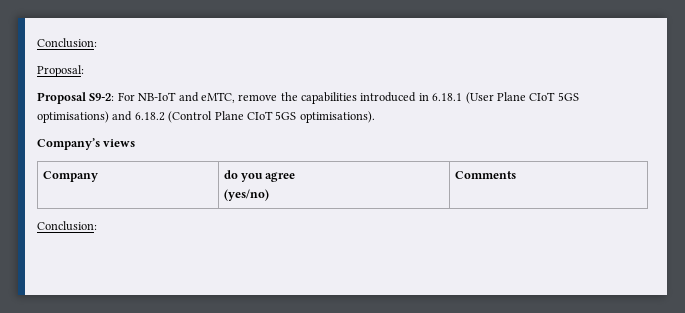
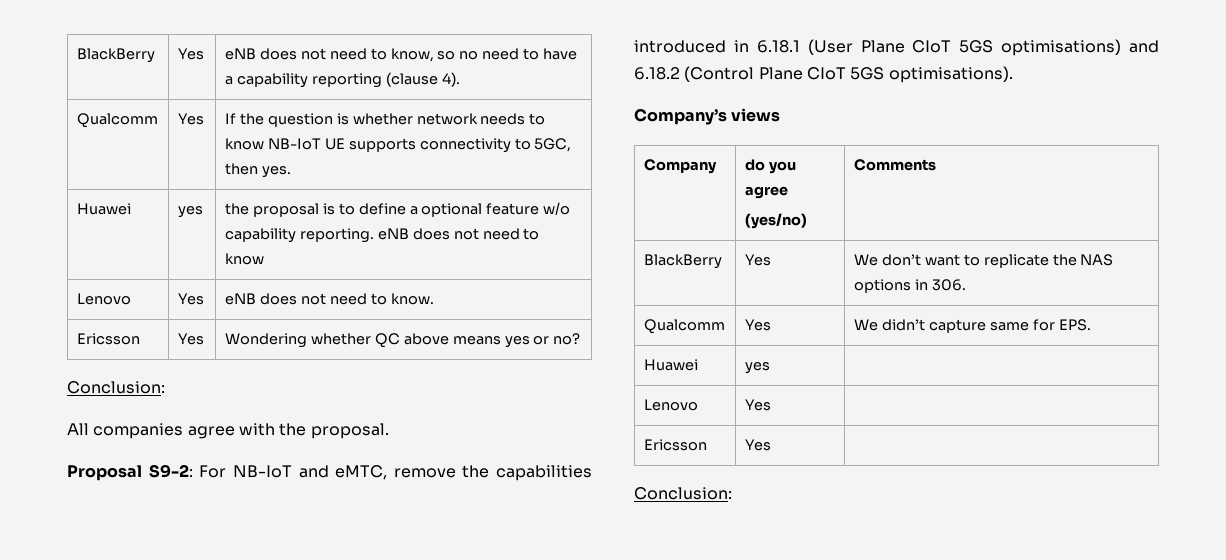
[37,38,97,48] [37,65,84,77] Conclusion: // Proposal: -> [76,48,155,63] [177,48,204,60] [224,48,578,62] [224,72,460,88] [76,113,158,128] [177,113,204,125] [224,113,546,127] [224,138,572,153] [224,163,291,178] [76,203,131,215] [177,206,203,218] [224,202,571,217] [224,228,540,243] [224,253,264,265] [76,293,131,305] [177,293,204,305] [224,293,434,305] [76,333,140,345] [177,333,204,345] [224,333,581,348] [67,381,165,394] [67,423,389,439] BlackBerry | Yes | eNB does not need to know, so no need to have a capability reporting (clause 4). // Qualcomm | Yes | If the question is whether network needs to know NB-IoT UE supports connectivity to 5GC, then yes. // Huawei | yes | the proposal is to define a optional feature w/o capability reporting. eNB does not need to know // Lenovo | Yes | eNB does not need to know. // Ericsson | Yes | Wondering whether QC above means yes or no? // Conclusion: // All companies agree with the proposal.
(516, 175) none -> [643,254,722,269] [744,254,771,266] [853,254,1114,268] [853,279,966,293] [643,319,725,334] [744,319,771,331] [853,319,1091,333] [643,359,698,371] [744,362,770,374] [643,399,698,411] [744,399,771,411] [643,439,707,451] [744,439,771,451] // BlackBerry | Yes | We don’t want to replicate the NAS options in 306. // Qualcomm | Yes | We didn’t capture same for EPS. // Huawei | yes | // Lenovo | Yes | // Ericsson | Yes |

